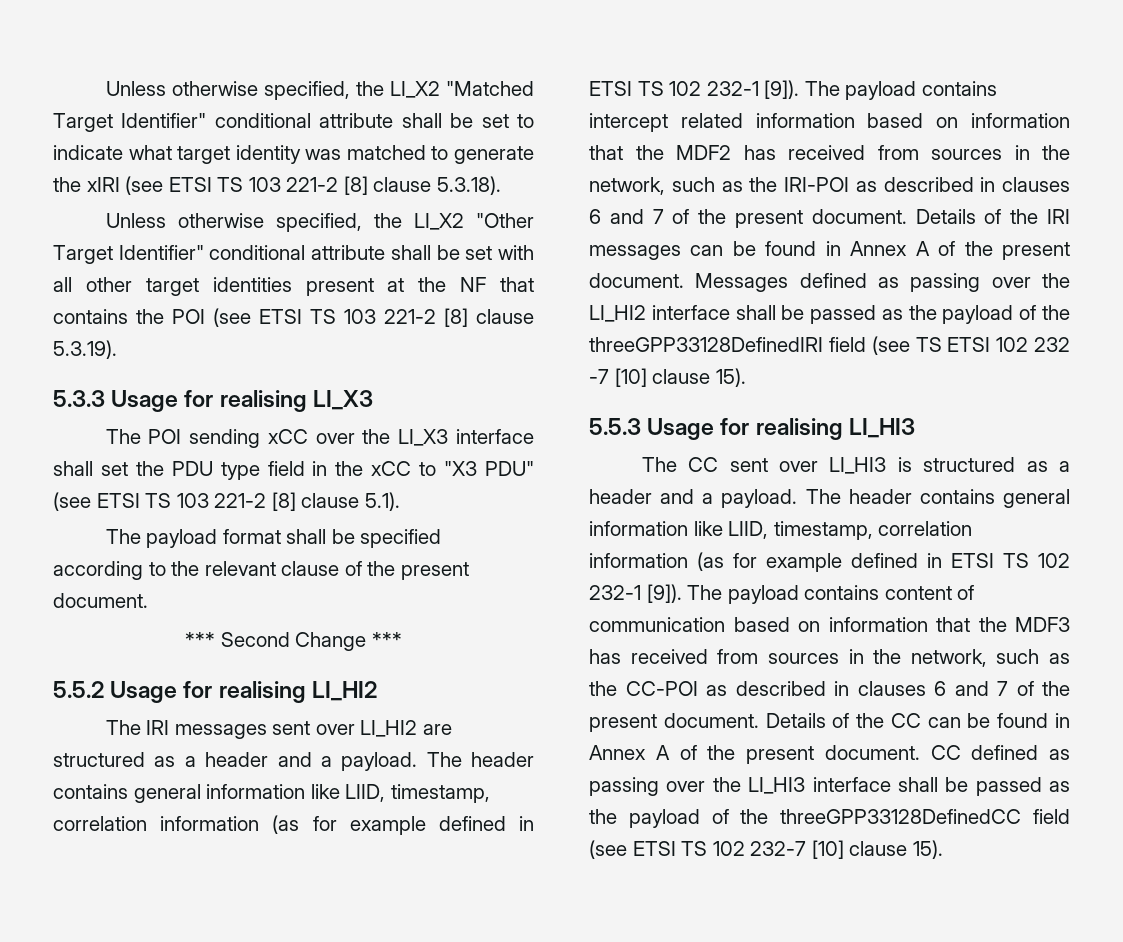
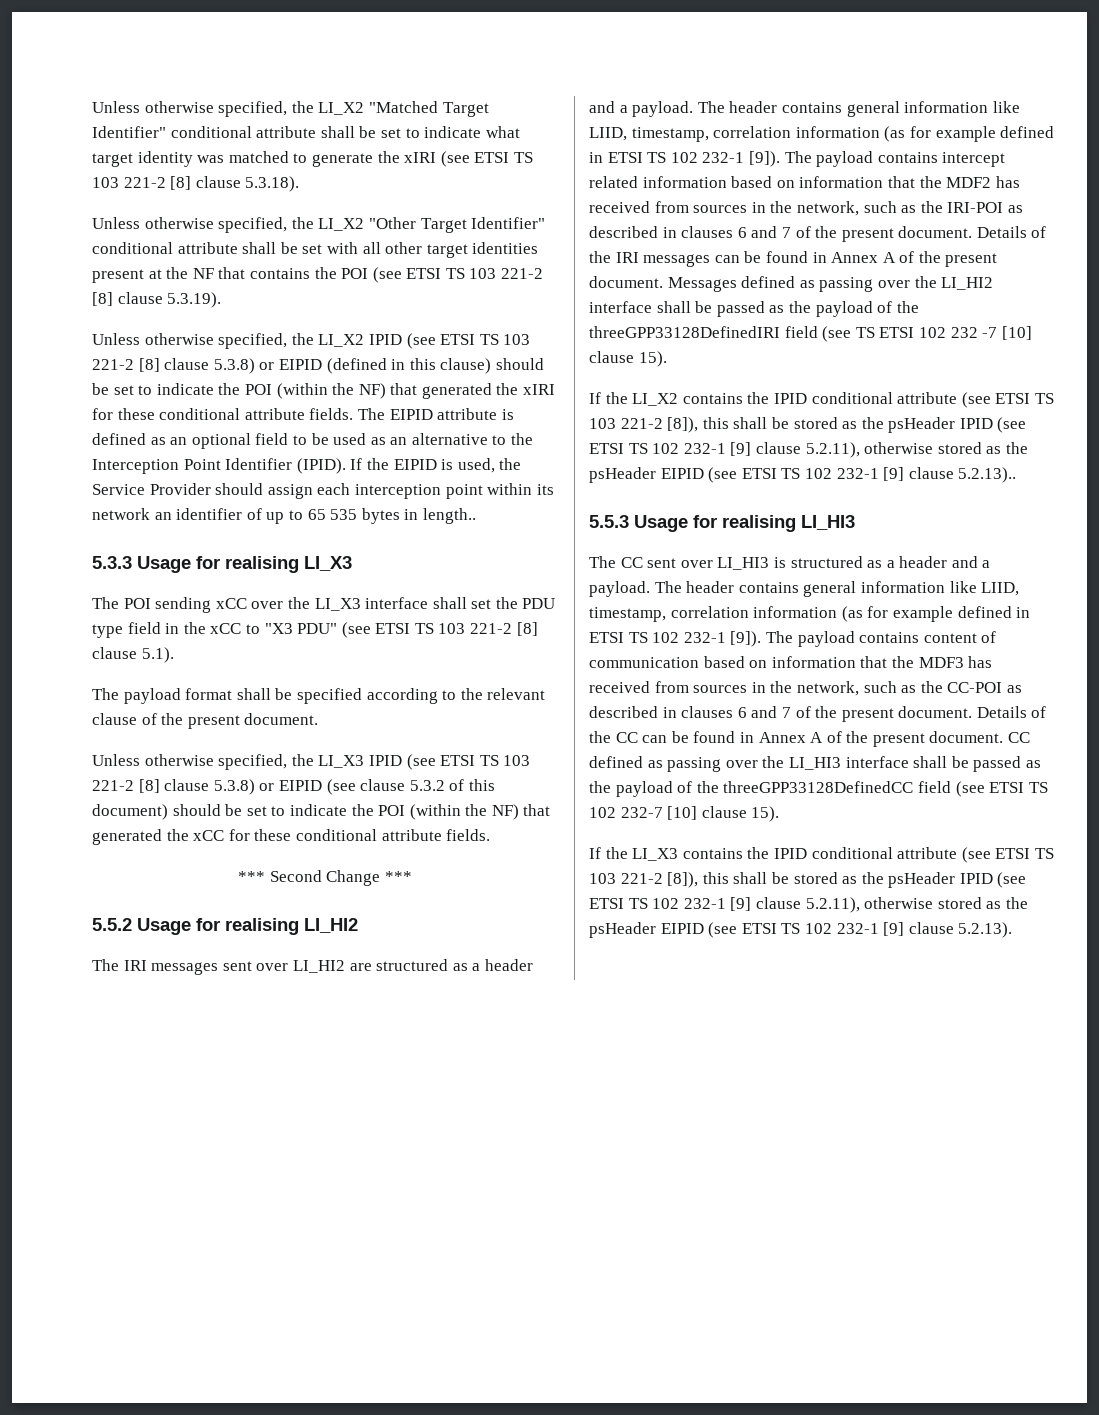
(117, 349) none -> [92,333,531,349] [92,358,544,374] [92,383,556,399] [92,408,514,420] [92,433,534,449] [92,458,522,474] [92,483,554,499] [92,508,476,524] // Unless otherwise specified, the LI_X2 IPID (see ETSI TS 103 221-2 [8] clause 5.3.8) or EIPID (defined in this clause) should be set to indicate the POI (within the NF) that generated the xIRI for these conditional attribute fields. The EIPID attribute is defined as an optional field to be used as an alternative to the Interception Point Identifier (IPID). If the EIPID is used, the Service Provider should assign each interception point within its network an identifier of up to 65 535 bytes in length..
(148, 600) none -> [92,754,531,770] [92,779,495,795] [92,804,551,820] [92,829,491,845] // Unless otherwise specified, the LI_X3 IPID (see ETSI TS 103 221-2 [8] clause 5.3.8) or EIPID (see clause 5.3.2 of this document) should be set to indicate the POI (within the NF) that generated the xCC for these conditional attribute fields.
(746, 377) none -> [589,392,1054,408] [589,417,1027,433] [589,442,1028,458] [589,467,1017,483] // If the LI_X2 contains the IPID conditional attribute (see ETSI TS 103 221-2 [8]), this shall be stored as the psHeader IPID (see ETSI TS 102 232-1 [9] clause 5.2.11), otherwise stored as the psHeader EIPID (see ETSI TS 102 232-1 [9] clause 5.2.13)..
(943, 849) none -> [589,847,1054,863] [589,872,1027,888] [589,897,1028,913] [589,922,1013,938] // If the LI_X3 contains the IPID conditional attribute (see ETSI TS 103 221-2 [8]), this shall be stored as the psHeader IPID (see ETSI TS 102 232-1 [9] clause 5.2.11), otherwise stored as the psHeader EIPID (see ETSI TS 102 232-1 [9] clause 5.2.13).

